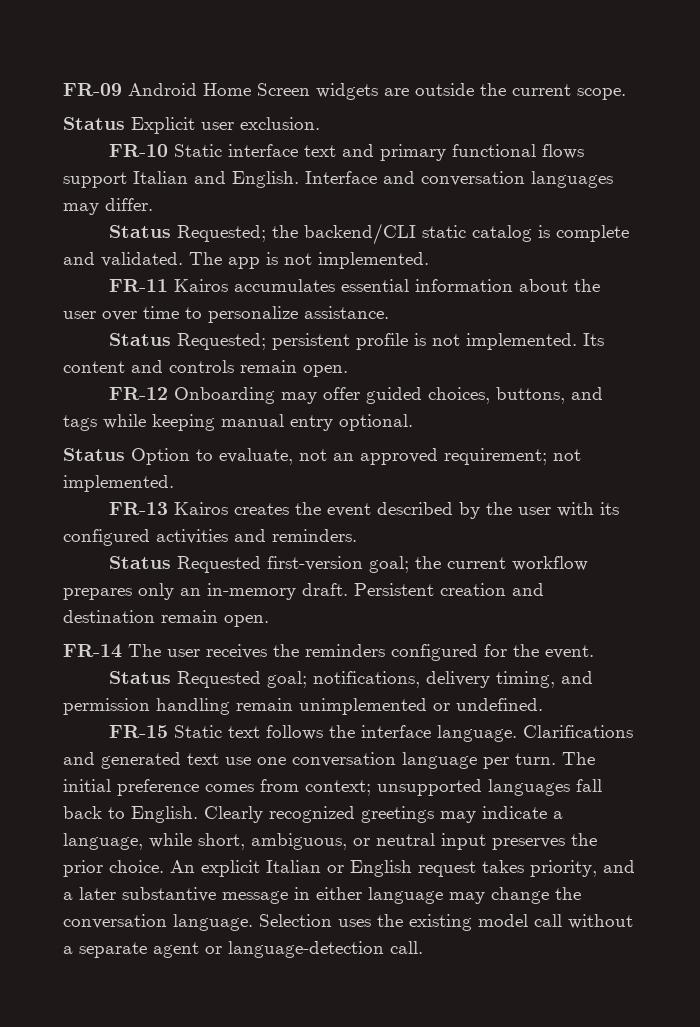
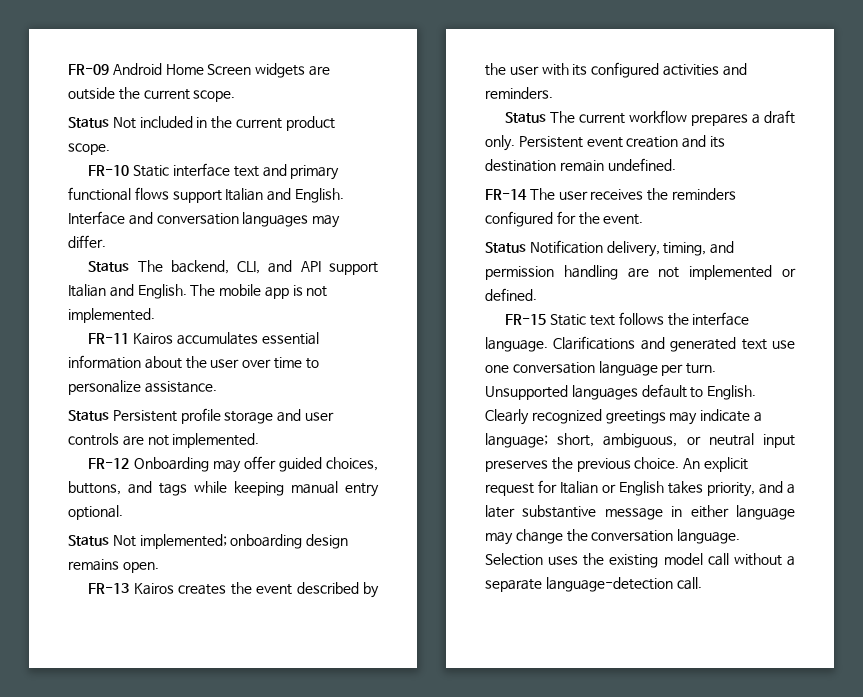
[131,117,320,134] Explicit user exclusion. -> [112,116,335,131] [68,143,110,155] Not included in the current product scope.
[177,223,630,245] [63,252,222,267] Requested; the backend/CLI static catalog is complete and validated. The -> [137,260,378,275] [68,284,262,299] The backend, CLI, and API support Italian and English. The mobile
[177,333,605,350] [63,360,348,377] Requested; persistent profile is not implemented. Its content and controls remain open. -> [112,408,334,424] [68,433,260,448] Persistent profile storage and user controls are not implemented.
[131,448,581,465] [63,475,174,492] Option to evaluate, not an approved requirement; not implemented. -> [112,534,349,549] [68,559,159,573] Not implemented; onboarding design remains open.
[177,556,589,573] [63,583,434,600] Requested first-version goal; the current workflow prepares only an in-memory draft. Persistent -> [550,110,795,126] [485,135,623,151] The current workflow prepares a draft only. Persistent event
(544, 589) none -> [709,136,725,148] its
[224,615,269,627] open. -> [607,158,676,171] undefined.
[177,671,594,688] [63,698,543,715] Requested goal; notifications, delivery timing, and permission handling remain unimplemented or undefined. -> [529,240,735,257] [485,265,796,280] [485,288,537,301] Notification delivery, timing, and permission handling are not implemented or defined.
[562,752,595,765] [63,779,602,796] [63,806,102,819] The initial preference comes from context; unsupported languages fall back -> [485,384,687,400] Unsupported languages default
[63,833,192,850] language, while -> [485,433,548,448] language;
[63,860,103,877] prior -> [576,458,631,472] previous
(260, 868) none -> [485,480,557,496] request for
[418,861,476,877] request -> (664, 488) none
[153,942,222,958] agent or -> (542, 585) none

